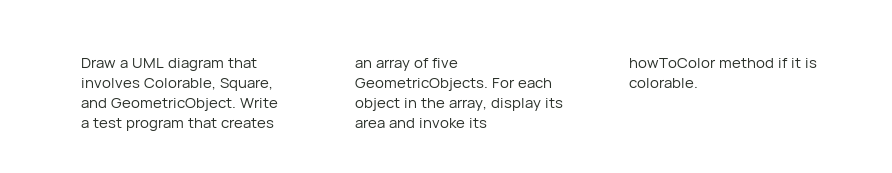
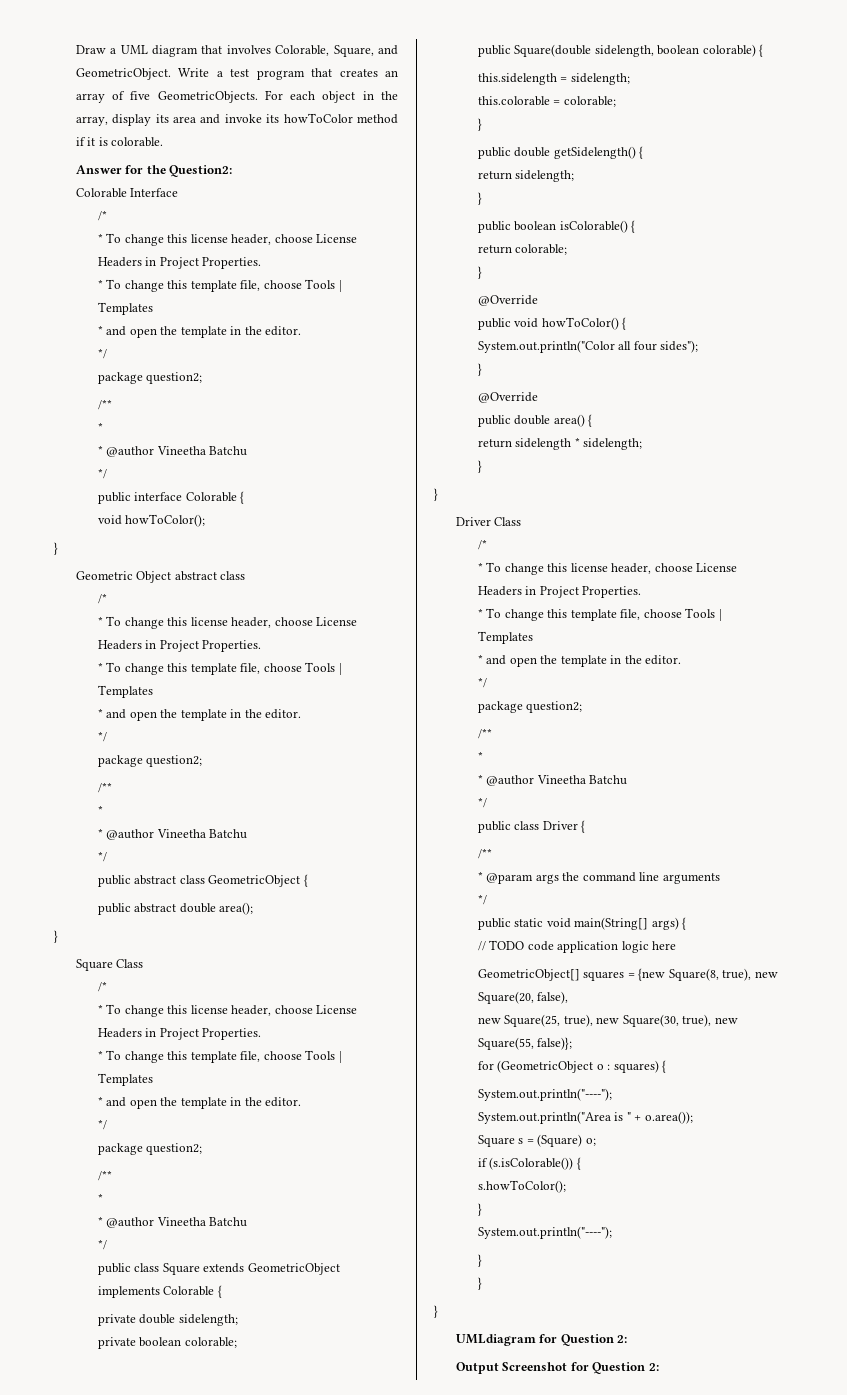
(698, 83) none -> [75,165,233,177] [75,188,179,198] [97,210,107,221] [97,233,358,246] [97,257,262,269] [97,279,342,292] [97,302,153,315] [97,325,302,338] [97,348,107,359] [97,372,203,384] [97,399,112,410] [97,422,103,432] [97,445,248,457] [97,468,107,479] [97,491,245,504] [97,514,206,527] [54,542,58,555] [75,571,246,583] [97,593,107,604] [97,616,358,629] [97,640,262,652] [97,662,342,675] [97,685,153,698] [97,708,302,721] [97,731,107,742] [97,755,203,767] [97,782,112,793] [97,805,103,815] [97,828,248,840] [97,851,107,862] [97,874,308,887] [97,902,254,915] [54,930,58,943] [75,959,144,971] [97,981,107,992] [97,1004,358,1017] [97,1028,262,1040] [97,1050,342,1063] [97,1073,153,1086] [97,1096,302,1109] [97,1119,107,1130] [97,1143,203,1155] [97,1170,112,1181] [97,1193,103,1203] [97,1216,248,1228] [97,1239,107,1250] [97,1263,340,1275] [97,1285,222,1298] [97,1314,238,1326] [97,1337,237,1349] [477,44,764,57] [477,73,630,85] [477,96,616,107] [477,118,482,131] [477,146,644,159] [477,170,575,182] [477,192,482,205] [477,220,636,233] [477,244,568,255] [477,266,482,279] [477,295,538,306] [477,317,627,330] [477,340,699,353] [477,363,482,376] [477,392,538,403] [477,414,593,427] [477,437,643,450] [477,460,482,473] [434,488,438,501] [455,517,522,526] [477,539,487,550] [477,562,738,575] [477,586,642,598] [477,608,722,621] [477,631,533,644] [477,654,682,667] [477,677,487,688] [477,701,583,713] [477,728,492,739] [477,751,483,761] [477,774,628,786] [477,797,487,808] [477,820,586,833] [477,848,492,859] [477,871,720,884] [477,894,487,905] [477,917,687,930] [477,940,677,953] [477,968,778,981] [477,991,569,1004] [477,1014,738,1027] [477,1037,573,1050] [477,1060,667,1073] [477,1088,612,1101] [477,1111,693,1124] [477,1134,596,1147] [477,1157,581,1170] [477,1180,566,1193] [477,1203,482,1216] [477,1226,612,1239] [477,1254,482,1267] [477,1277,482,1290] [434,1305,438,1318] [455,1334,628,1346] [455,1362,659,1374] // Answer for the Question2: // Colorable Interface // /* // * To change this license header, choose License Headers in Project Properties. // * To change this template file, choose Tools | Templates // * and open the template in the editor. // */ // package question2; // /** // * // * @author Vineetha Batchu // */ // public interface Colorable { // void howToColor(); // } // Geometric Object abstract class // /* // * To change this license header, choose License Headers in Project Properties. // * To change this template file, choose Tools | Templates // * and open the template in the editor. // */ // package question2; // /** // * // * @author Vineetha Batchu // */ // public abstract class GeometricObject { // public abstract double area(); // } // Square Class // /* // * To change this license header, choose License Headers in Project Properties. // * To change this template file, choose Tools | Templates // * and open the template in the editor. // */ // package question2; // /** // * // * @author Vineetha Batchu // */ // public class Square extends GeometricObject implements Colorable { // private double sidelength; // private boolean colorable; // public Square(double sidelength, boolean colorable) { // this.sidelength = sidelength; // this.colorable = colorable; // } // public double getSidelength() { // return sidelength; // } // public boolean isColorable() { // return colorable; // } // @Override // public void howToColor() { // System.out.println("Color all four sides"); // } // @Override // public double area() { // return sidelength * sidelength; // } // } // Driver Class // /* // * To change this license header, choose License Headers in Project Properties. // * To change this template file, choose Tools | Templates // * and open the template in the editor. // */ // package question2; // /** // * // * @author Vineetha Batchu // */ // public class Driver { // /** // * @param args the command line arguments // */ // public static void main(String[] args) { // // TODO code application logic here // GeometricObject[] squares = {new Square(8, true), new Square(20, false), // new Square(25, true), new Square(30, true), new Square(55, false)}; // for (GeometricObject o : squares) { // System.out.println("----"); // System.out.println("Area is " + o.area()); // Square s = (Square) o; // if (s.isColorable()) { // s.howToColor(); // } // System.out.println("----"); // } // } // } // UMLdiagram for Question 2: // Output Screenshot for Question 2:

